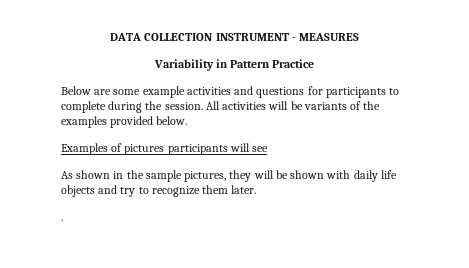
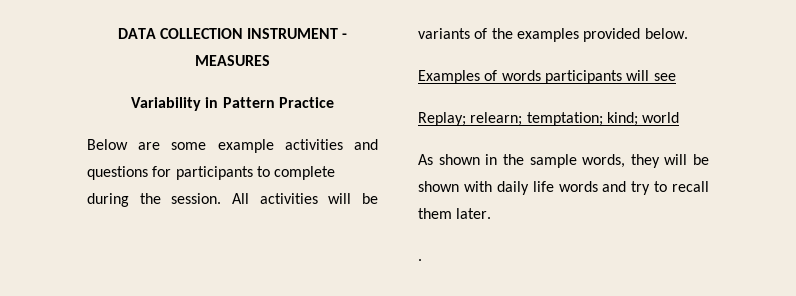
[124,144,165,155] pictures -> [501,70,541,81] words
(269, 149) none -> [418,112,680,126] // Replay; relearn; temptation; kind; world
[184,171,227,182] pictures, -> [582,154,626,168] words,
[61,185,95,197] objects -> [558,181,598,192] words
[151,186,200,197] recognize -> [672,181,709,192] recall

